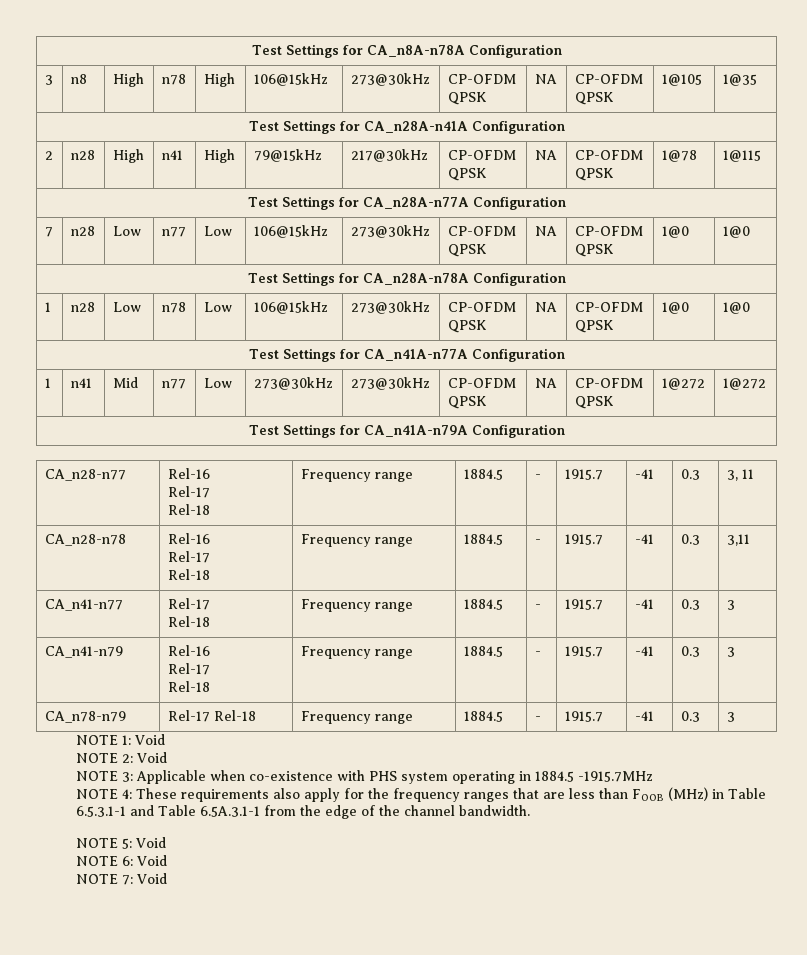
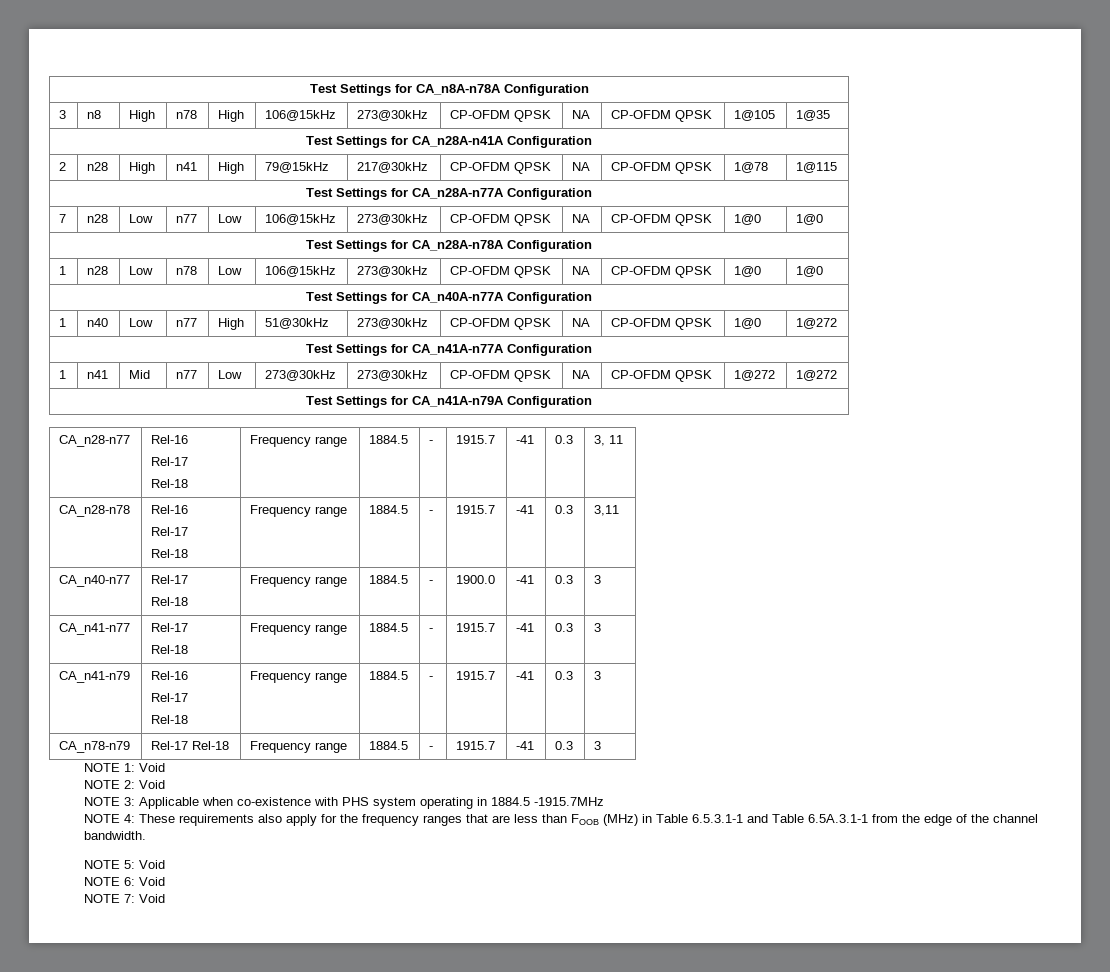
(750, 308) none -> [306,292,592,304] [59,318,67,327] [87,318,109,327] [129,318,154,327] [176,318,198,327] [218,318,245,330] [265,318,330,329] [357,318,429,329] [450,318,552,330] [572,318,591,327] [611,318,713,330] [734,318,762,329] [796,318,838,329] // Test Settings for CA_n40A-n77A Configuration // 1 | n40 | Low | n77 | High | 51@30kHz | 273@30kHz | CP-OFDM QPSK | NA | CP-OFDM QPSK | 1@0 | 1@272
(750, 540) none -> [59,575,131,587] [151,575,189,584] [151,597,189,606] [250,575,348,587] [369,575,409,584] [429,580,434,584] [456,575,496,584] [516,575,535,584] [555,575,574,584] [594,575,602,584] // CA_n40-n77 | Rel-17 // Rel-18 | Frequency range | 1884.5 | - | 1900.0 | -41 | 0.3 | 3

